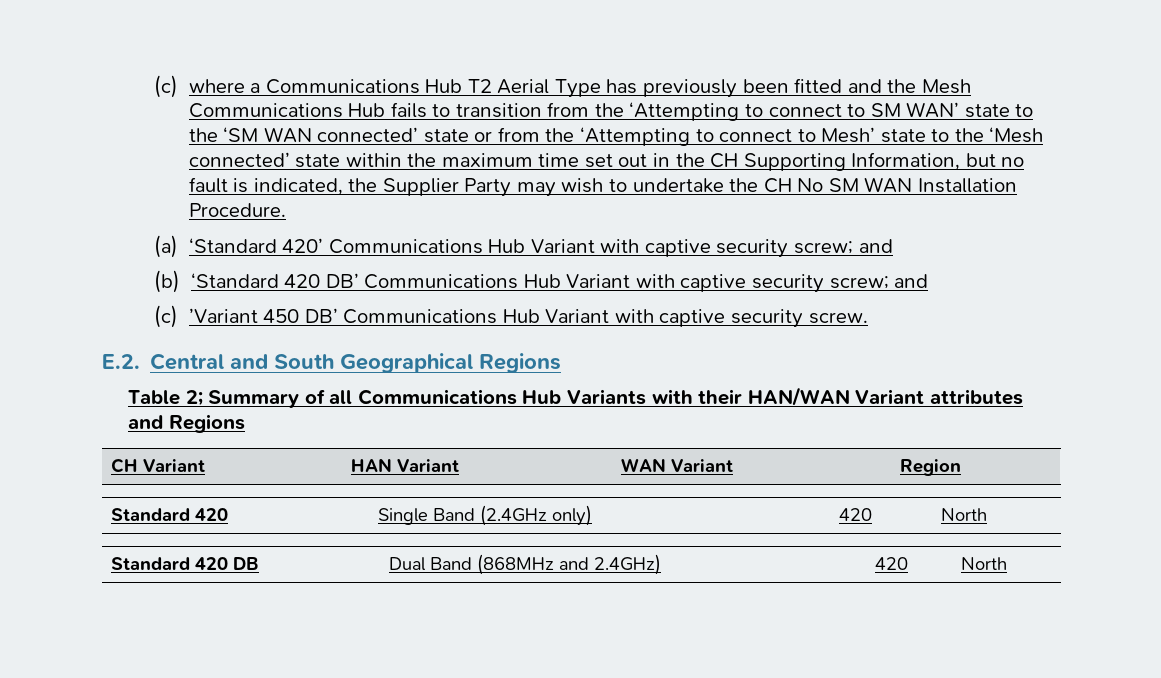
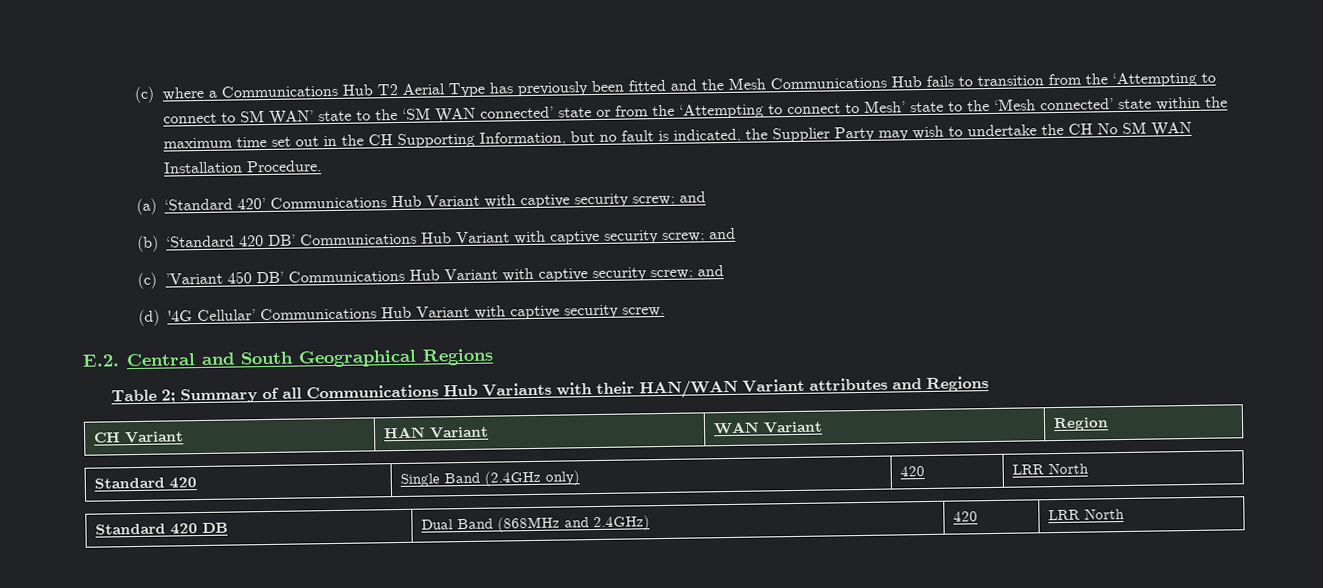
(803, 318) none -> [649,265,724,281] [137,304,619,326] screw; and // (d) '4G Cellular’ Communications Hub Variant with captive security
(873, 514) none -> [1011,464,1044,475] LRR
(909, 563) none -> [1047,509,1080,521] LRR

